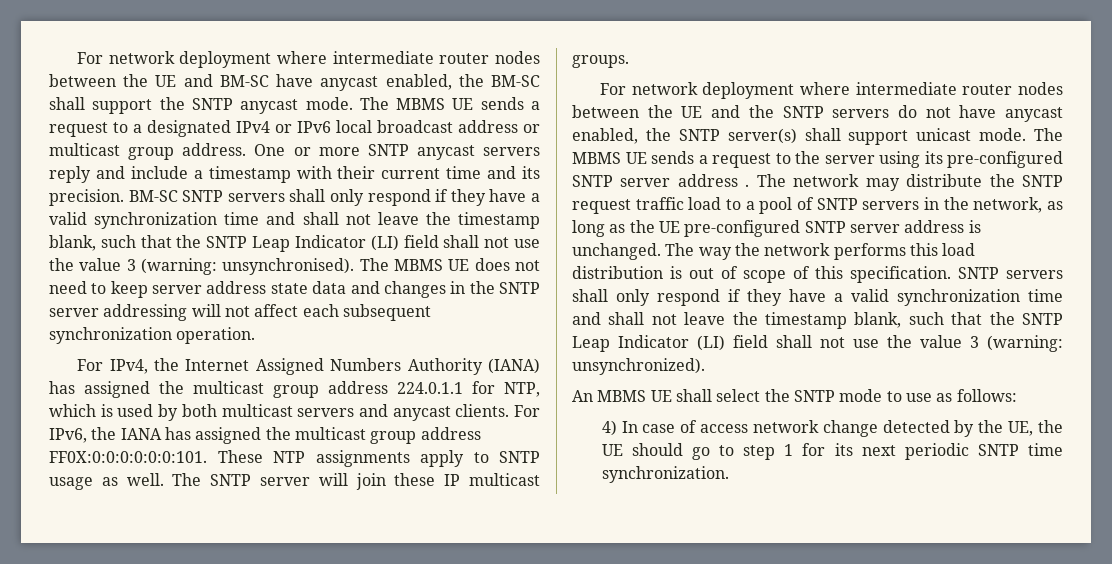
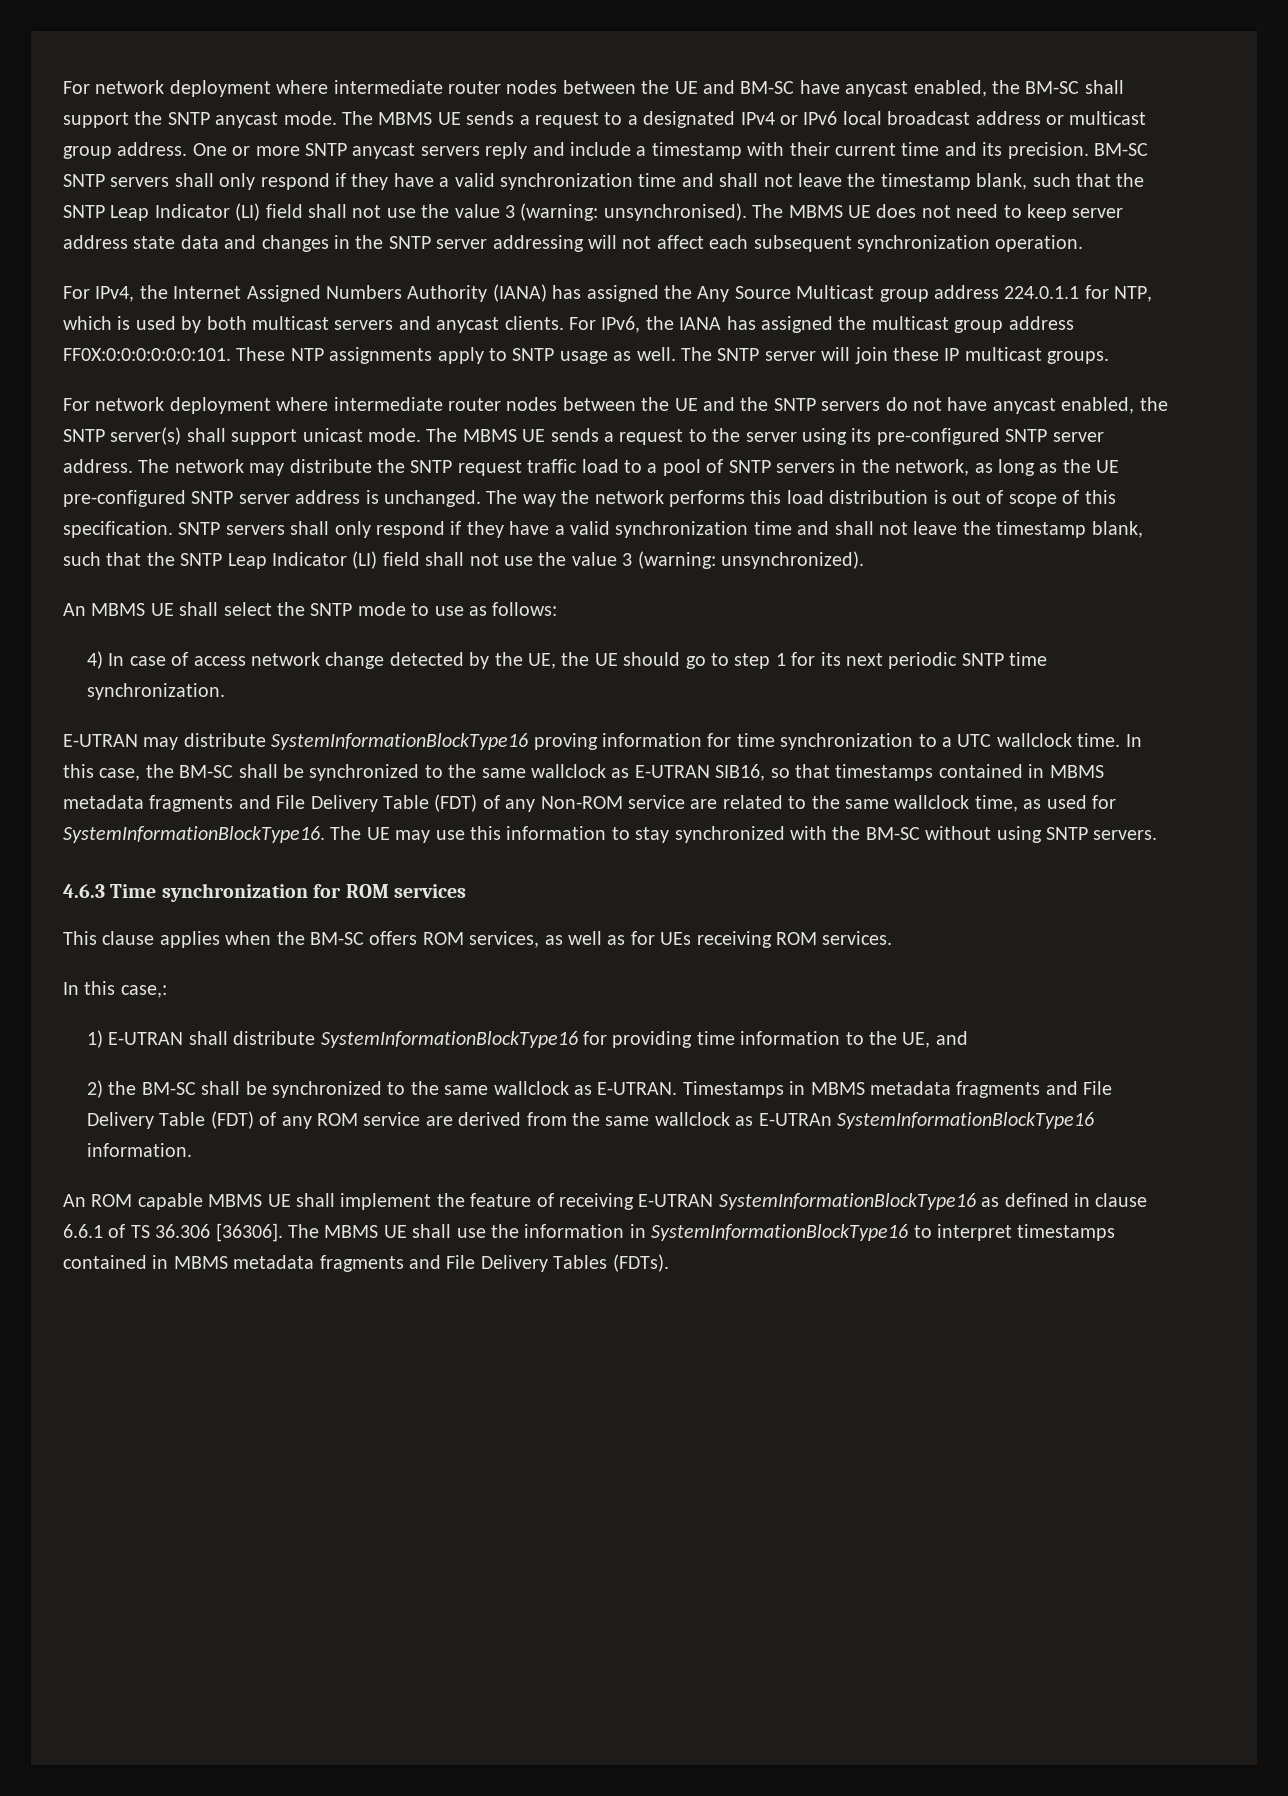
[193,381,264,394] multicast -> [697,285,875,302] Any Source Multicast
[677,174,750,187] address . -> [63,459,133,473] address.
(729, 474) none -> [63,733,1142,750] [63,764,1104,781] [63,794,1116,812] [63,826,1158,843] [63,883,466,902] [63,931,893,948] [63,981,167,998] [87,1030,968,1048] [87,1080,1113,1098] [87,1111,1095,1129] [87,1143,193,1157] [63,1193,1148,1210] [63,1223,1116,1242] [63,1254,669,1272] // E-UTRAN may distribute SystemInformationBlockType16 proving information for time synchronization to a UTC wallclock time. In this case, the BM-SC shall be synchronized to the same wallclock as E-UTRAN SIB16, so that timestamps contained in MBMS metadata fragments and File Delivery Table (FDT) of any Non-ROM service are related to the same wallclock time, as used for SystemInformationBlockType16. The UE may use this information to stay synchronized with the BM-SC without using SNTP servers. // 4.6.3 Time synchronization for ROM services // This clause applies when the BM-SC offers ROM services, as well as for UEs receiving ROM services. // In this case,: // 1) E-UTRAN shall distribute SystemInformationBlockType16 for providing time information to the UE, and // 2) the BM-SC shall be synchronized to the same wallclock as E-UTRAN. Timestamps in MBMS metadata fragments and File Delivery Table (FDT) of any ROM service are derived from the same wallclock as E-UTRAn SystemInformationBlockType16 information. // An ROM capable MBMS UE shall implement the feature of receiving E-UTRAN SystemInformationBlockType16 as defined in clause 6.6.1 of TS 36.306 [36306]. The MBMS UE shall use the information in SystemInformationBlockType16 to interpret timestamps contained in MBMS metadata fragments and File Delivery Tables (FDTs).

